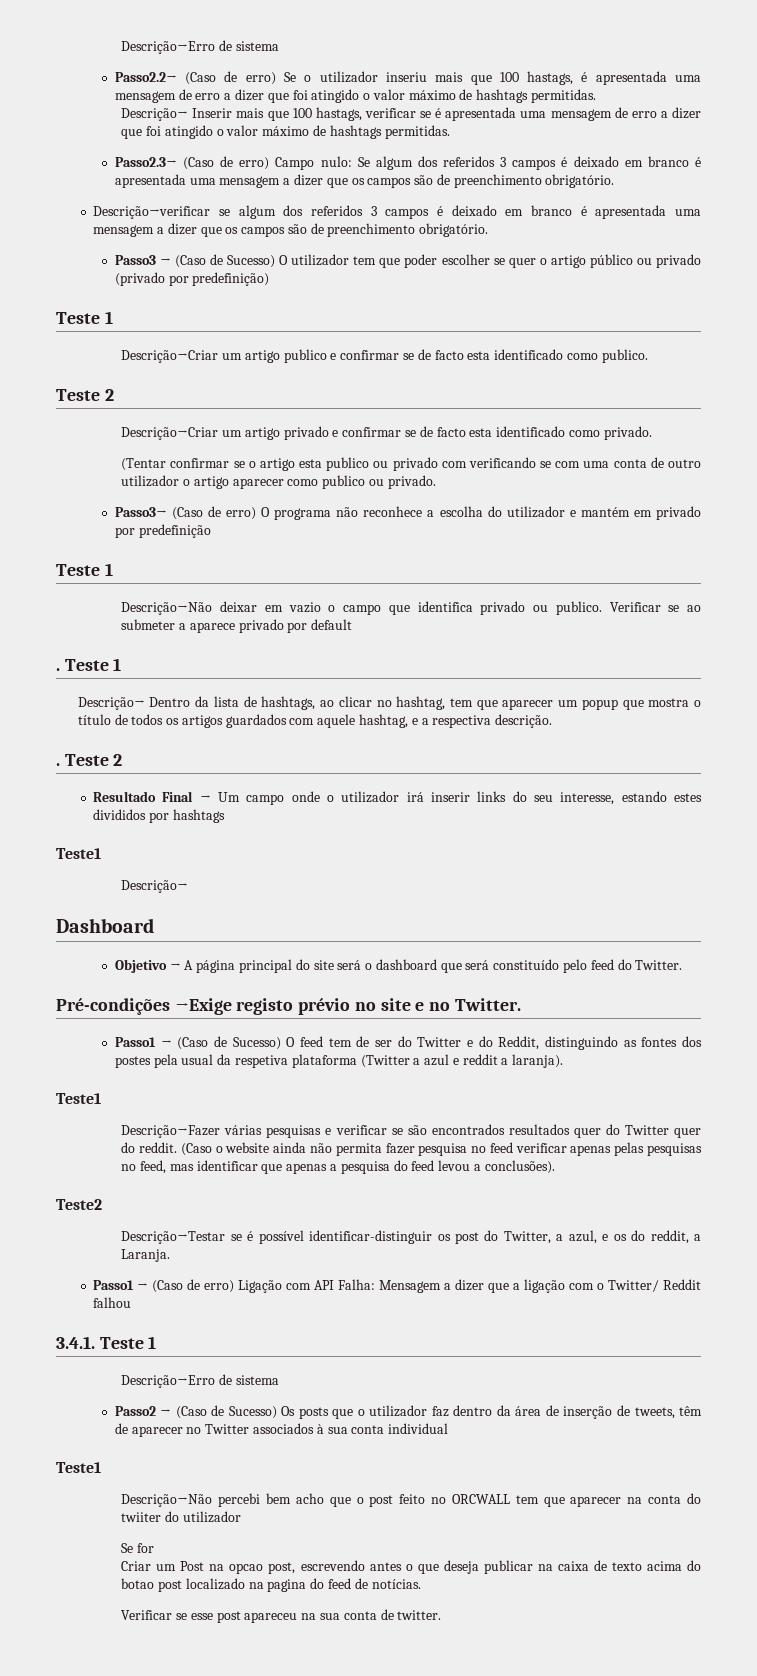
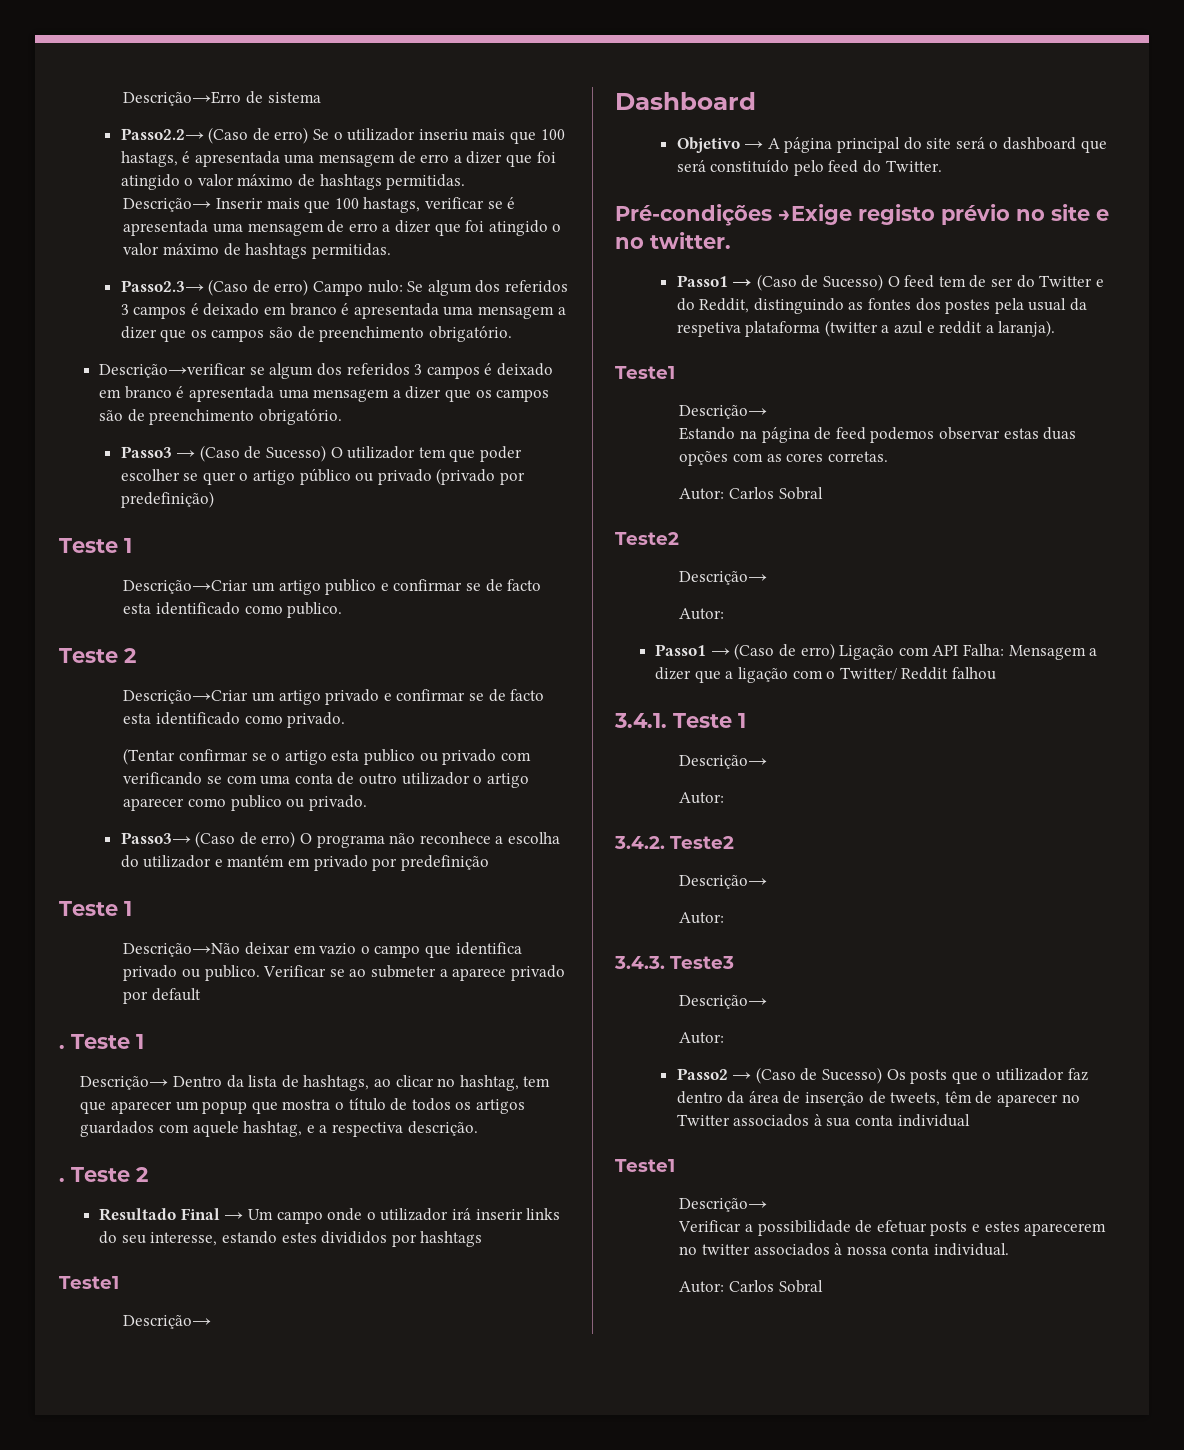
[454,998,521,1011] Twitter. -> [650,232,731,249] twitter.
[360,1055,410,1068] (Twitter -> [824,320,878,337] (twitter
[121,1124,702,1138] [121,1142,703,1156] [121,1160,555,1174] [56,1199,102,1210] [121,1230,701,1244] [121,1249,171,1262] Descrição→Fazer várias pesquisas e verificar se são encontrados resultados quer do Twitter quer do reddit. (Caso o website ainda não permita fazer pesquisa no feed verificar apenas pelas pesquisas no feed, mas identificar que apenas a pesquisa do feed levou a conclusões). // Teste2 // Descrição→Testar se é possível identificar-distinguir os post do Twitter, a azul, e os do reddit, a Laranja. -> [679,405,768,419] [679,427,1077,443] [679,451,888,466] [679,487,823,500] [615,532,679,545] [679,571,768,585] [679,608,725,620] Descrição→ // Estando na página de feed podemos observar estas duas opções com as cores corretas. // Autor: Carlos Sobral // Teste2 // Descrição→ // Autor:
[121,1374,279,1388] Descrição→Erro de sistema -> [679,755,768,769] [679,792,725,804] [614,836,734,849] [679,875,768,889] [679,912,725,924] [614,956,734,969] [679,995,768,1009] [679,1032,725,1044] Descrição→ // Autor: // 3.4.2. Teste2 // Descrição→ // Autor: // 3.4.3. Teste3 // Descrição→ // Autor:
[121,1493,701,1507] [121,1511,241,1523] [121,1543,155,1553] [121,1560,702,1574] [121,1578,421,1592] [121,1609,442,1623] Descrição→Não percebi bem acho que o post feito no ORCWALL tem que aparecer na conta do twiiter do utilizador // Se for // Criar um Post na opcao post, escrevendo antes o que deseja publicar na caixa de texto acima do botao post localizado na pagina do feed de notícias. // Verificar se esse post apareceu na sua conta de twitter. -> [679,1198,768,1212] [678,1220,1107,1236] [679,1243,1010,1256] [679,1280,823,1293] Descrição→ // Verificar a possibilidade de efetuar posts e estes aparecerem no twitter associados à nossa conta individual. // Autor: Carlos Sobral

